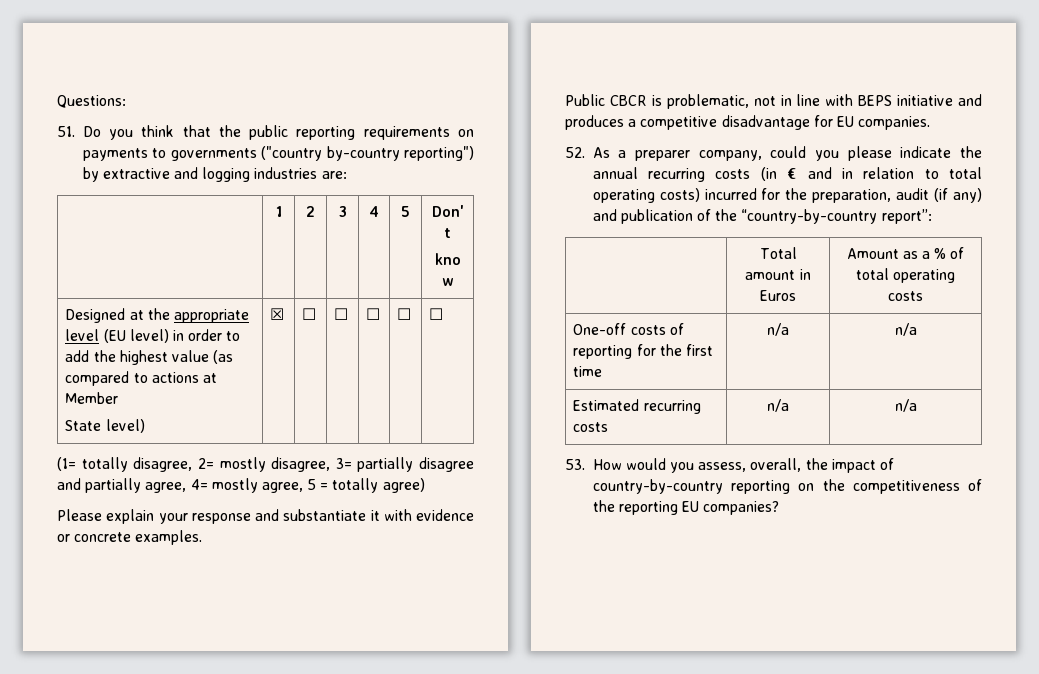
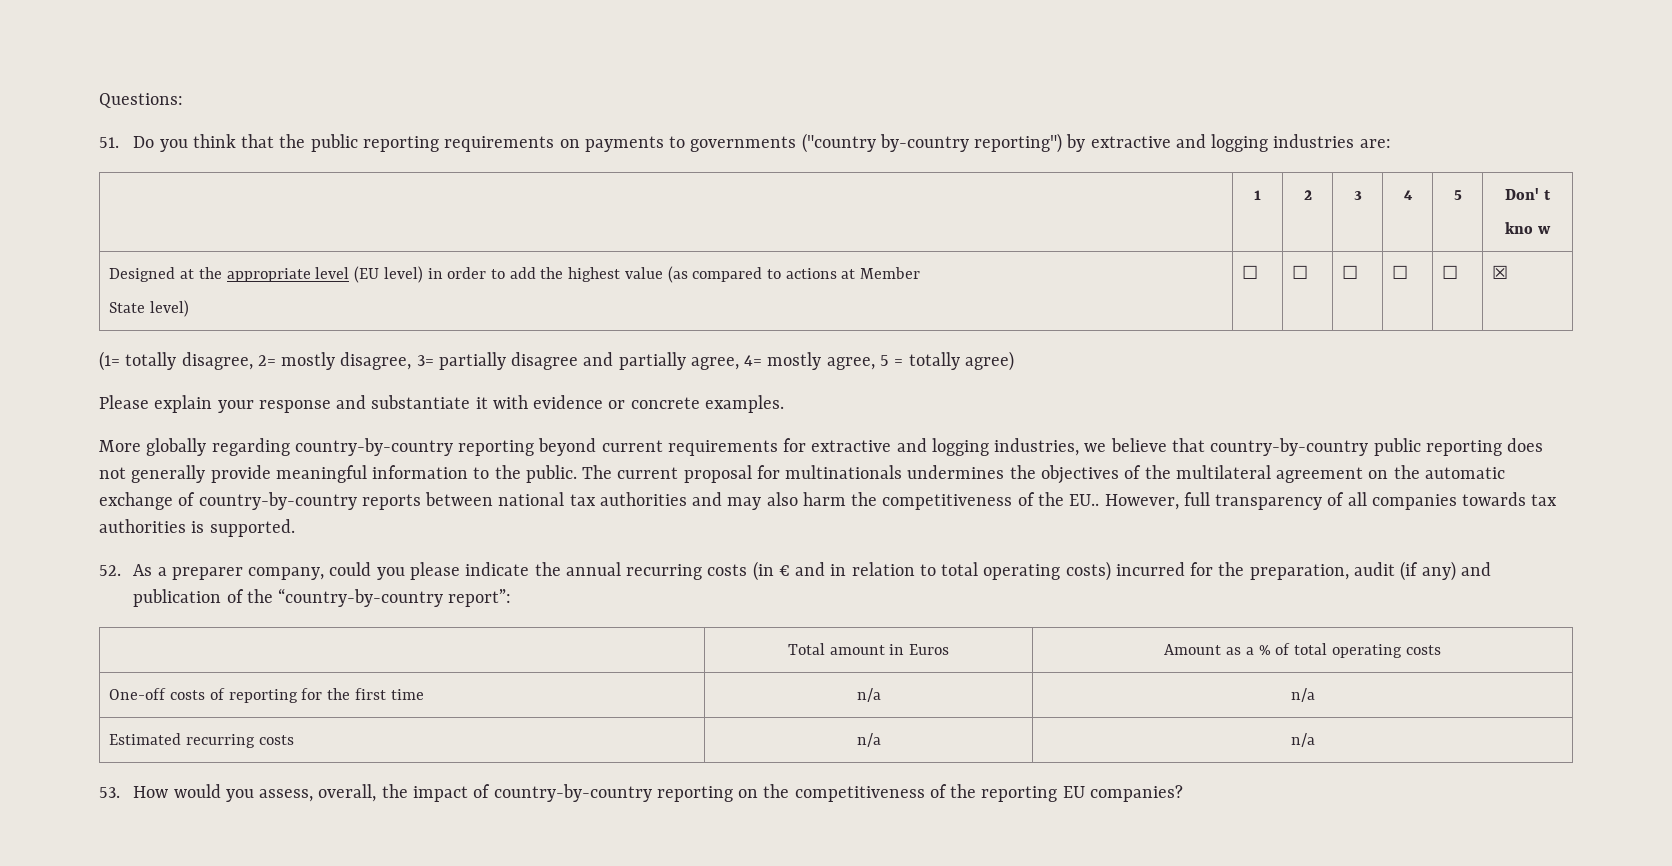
[270,308,285,320] [302,308,317,320] [334,308,349,320] [366,308,381,320] [397,308,412,320] [429,308,444,320] ☒ | ☐ | ☐ | ☐ | ☐ | ☐ -> [1242,265,1259,279] [1292,265,1309,279] [1342,265,1359,279] [1392,265,1409,279] [1442,265,1459,279] [1492,265,1509,279] ☐ | ☐ | ☐ | ☐ | ☐ | ☒
[565,94,982,109] [565,115,931,130] Public CBCR is problematic, not in line with BEPS initiative and produces a competitive disadvantage for EU companies. -> [99,438,1544,456] [99,465,1505,484] [99,492,1558,510] [99,519,295,537] More globally regarding country-by-country reporting beyond current requirements for extractive and logging industries, we believe that country-by-country public reporting does not generally provide meaningful information to the public. The current proposal for multinationals undermines the objectives of the multilateral agreement on the automatic exchange of country-by-country reports between national tax authorities and may also harm the competitiveness of the EU.. However, full transparency of all companies towards tax authorities is supported.

